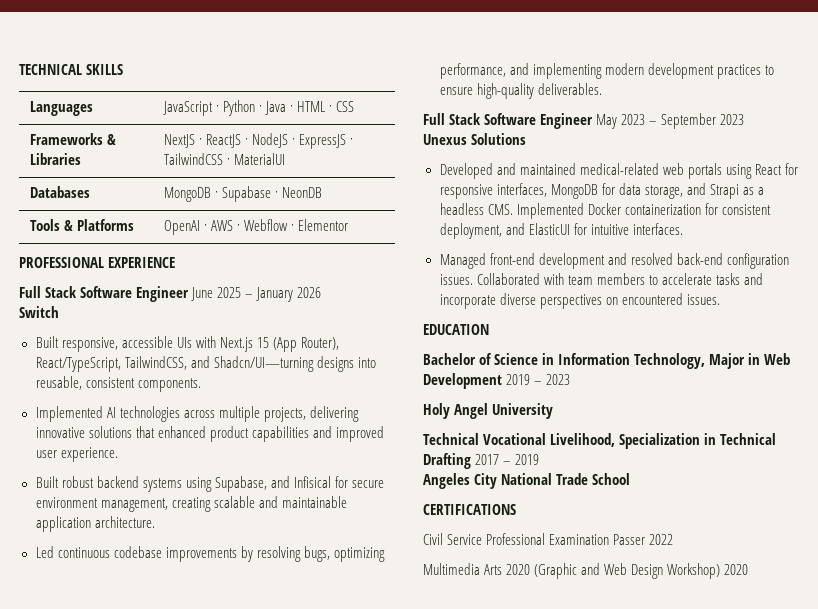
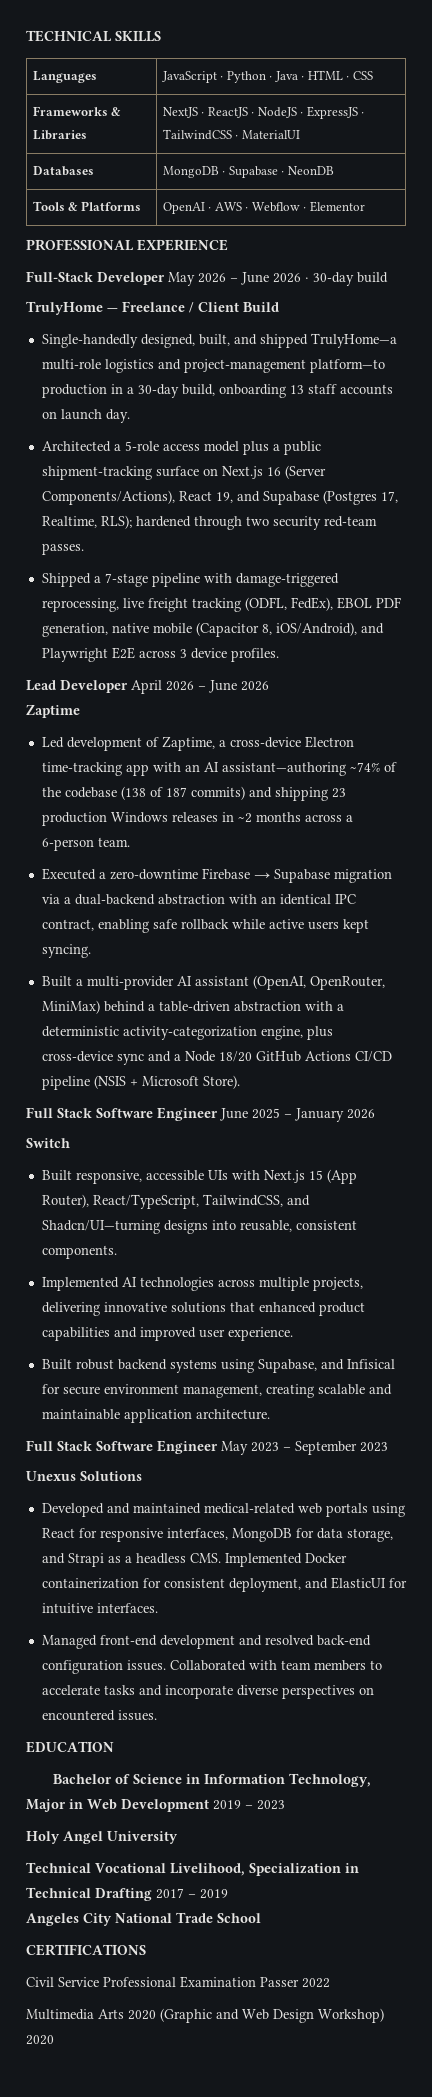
(176, 262) none -> [26,271,388,286] [26,301,279,315] [41,333,397,348] [41,359,385,373] [41,384,393,398] [41,409,130,423] [41,441,321,455] [41,465,326,480] [41,490,398,505] [41,515,377,530] [41,543,84,555] [41,573,339,587] [41,597,401,612] [41,622,384,637] [41,647,279,662] [26,680,269,694] [26,704,80,718] [41,736,354,751] [41,762,397,776] [41,786,346,801] [41,812,353,826] [41,837,130,851] [41,868,392,883] [41,894,356,905] [41,919,369,933] [41,944,91,958] [41,975,385,990] [41,1000,344,1014] [41,1026,333,1040] [41,1051,392,1065] [41,1075,240,1090] // Full-Stack Developer May 2026 – June 2026 · 30-day build // TrulyHome — Freelance / Client Build // Single-handedly designed, built, and shipped TrulyHome—a multi-role logistics and project-management platform—to production in a 30-day build, onboarding 13 staff accounts on launch day. // Architected a 5-role access model plus a public shipment-tracking surface on Next.js 16 (Server Components/Actions), React 19, and Supabase (Postgres 17, Realtime, RLS); hardened through two security red-team passes. // Shipped a 7-stage pipeline with damage-triggered reprocessing, live freight tracking (ODFL, FedEx), EBOL PDF generation, native mobile (Capacitor 8, iOS/Android), and Playwright E2E across 3 device profiles. // Lead Developer April 2026 – June 2026 // Zaptime // Led development of Zaptime, a cross-device Electron time-tracking app with an AI assistant—authoring ~74% of the codebase (138 of 187 commits) and shipping 23 production Windows releases in ~2 months across a 6-person team. // Executed a zero-downtime Firebase → Supabase migration via a dual-backend abstraction with an identical IPC contract, enabling safe rollback while active users kept syncing. // Built a multi-provider AI assistant (OpenAI, OpenRouter, MiniMax) behind a table-driven abstraction with a deterministic activity-categorization engine, plus cross-device sync and a Node 18/20 GitHub Actions CI/CD pipeline (NSIS + Microsoft Store).
[35,546,385,562] [439,63,774,79] [439,83,602,99] // Led continuous codebase improvements by resolving bugs, optimizing performance, and implementing modern development practices to ensure high-quality deliverables. -> (270, 1414) none

